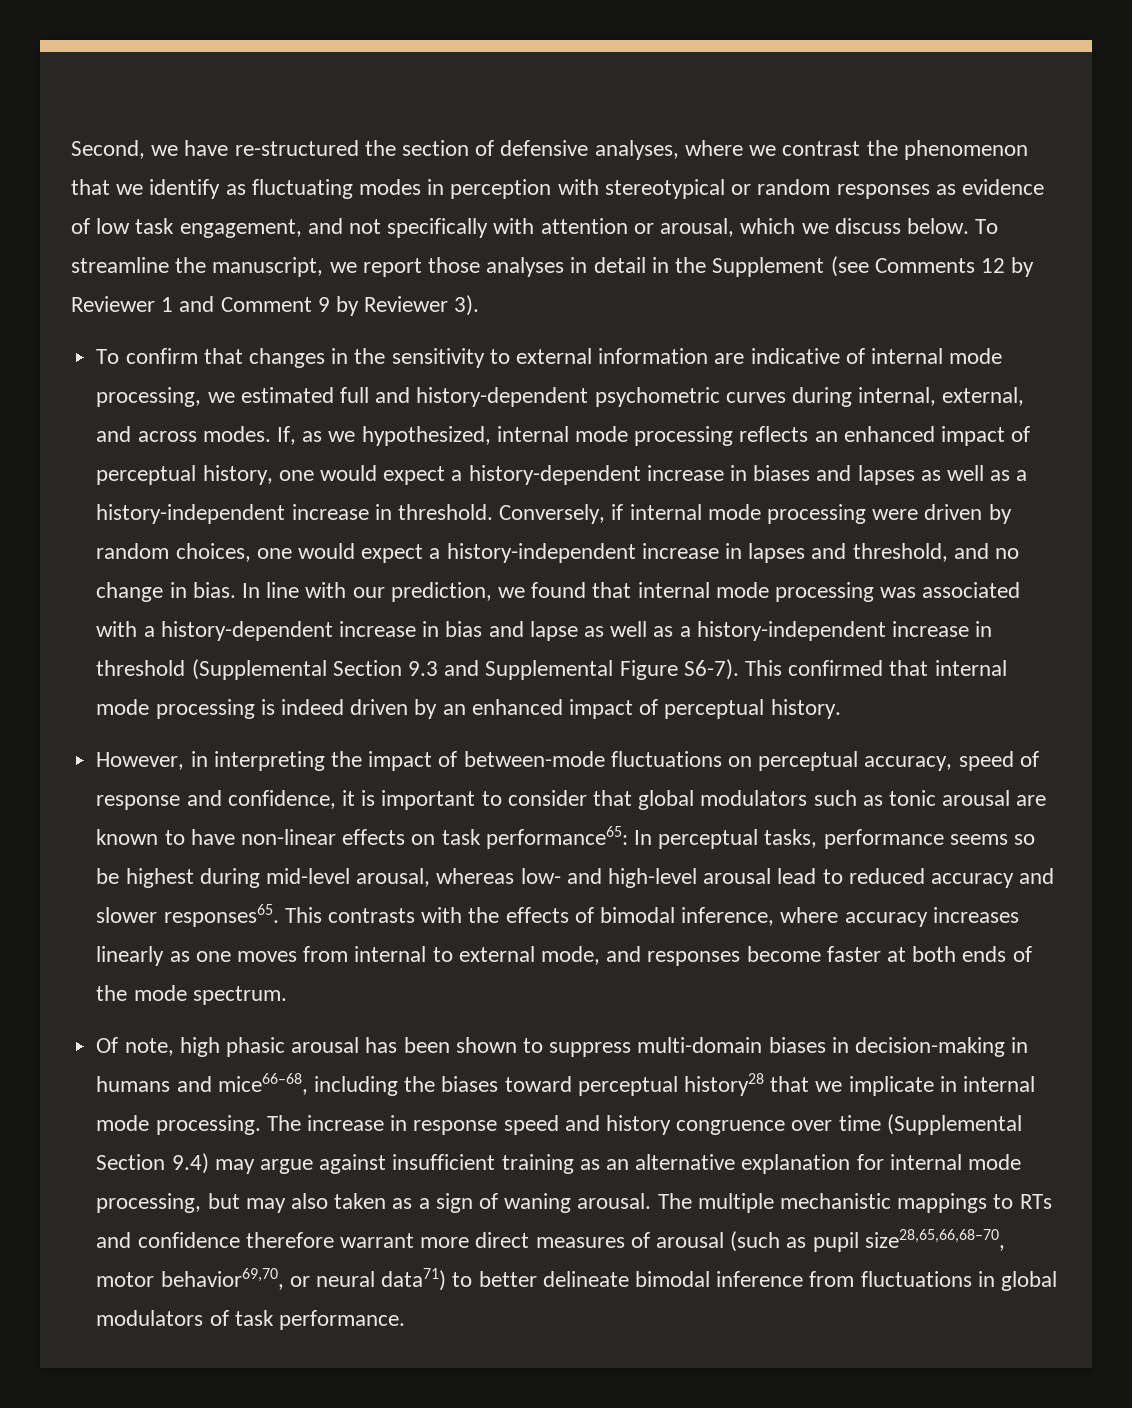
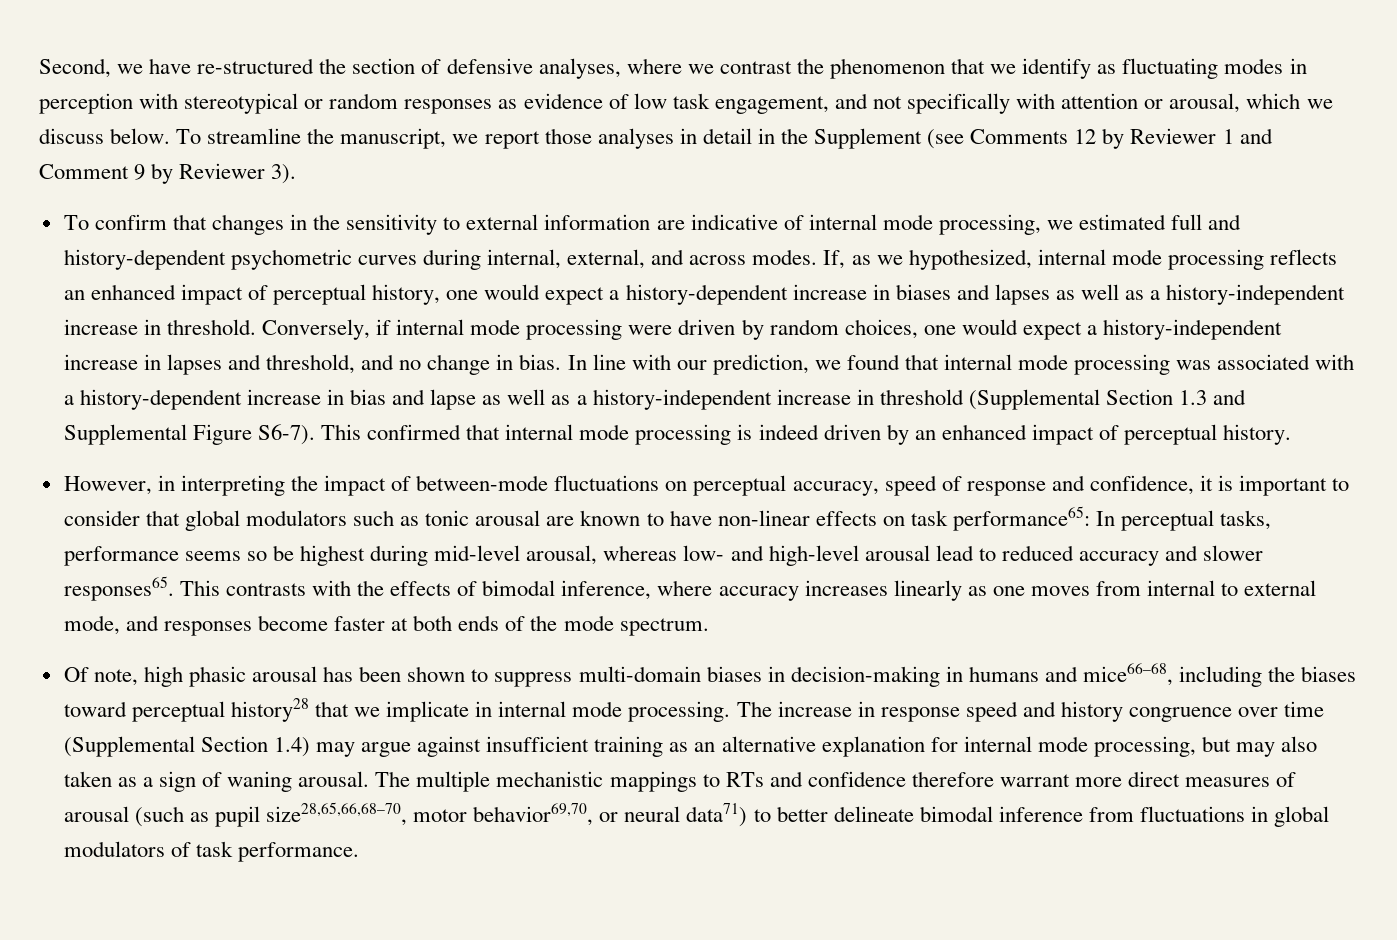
[407,661,438,676] 9.3 -> [1179,390,1208,405] 1.3
[171,1153,209,1174] 9.4) -> [273,737,310,757] 1.4)

